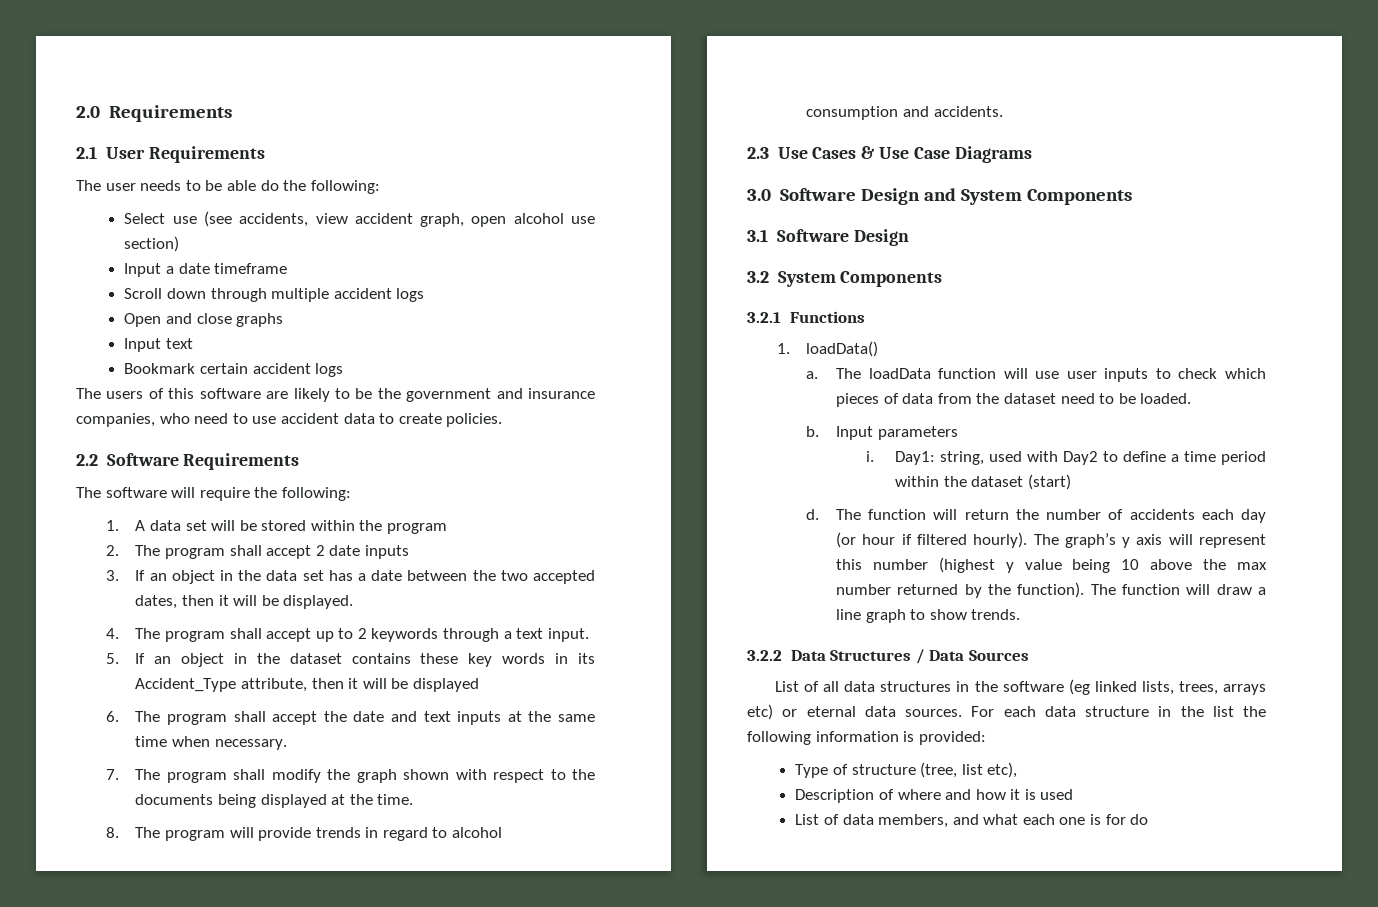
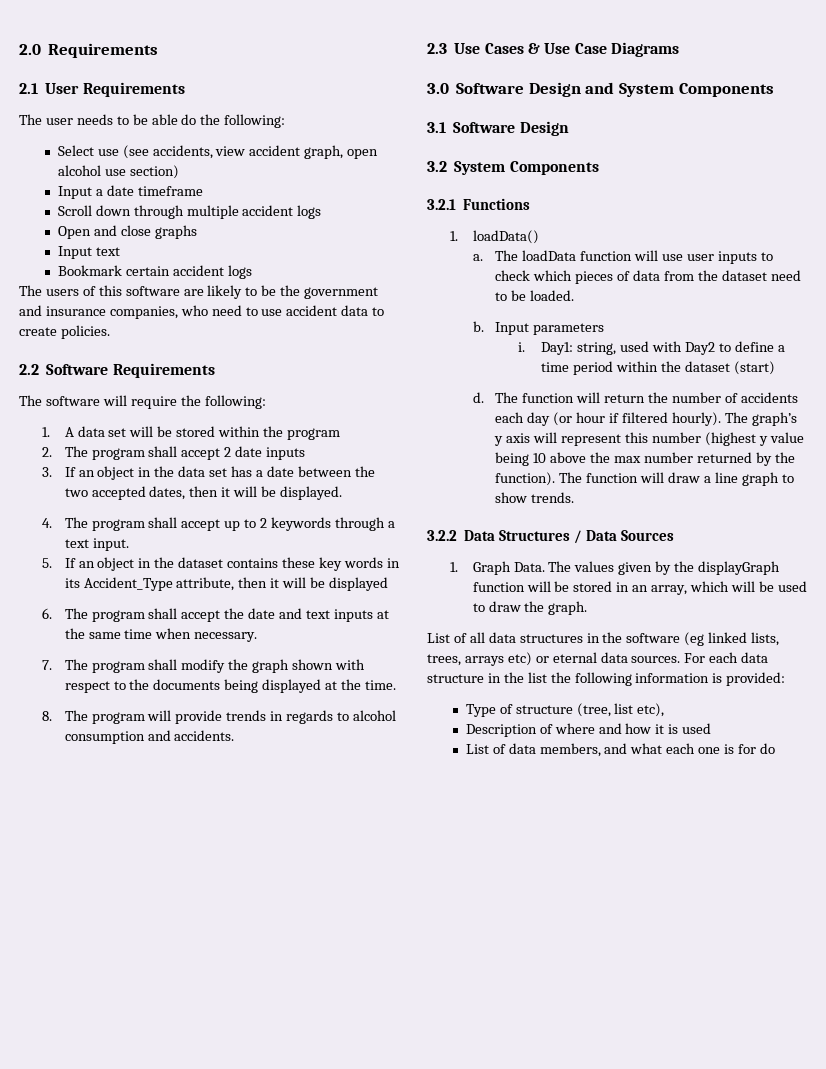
[382,827,428,841] regard -> [286,710,334,724] regards
(1029, 655) none -> [449,561,781,575] [472,581,807,595] [472,601,588,615] // 1. Graph Data. The values given by the displayGraph function will be stored in an array, which will be used to draw the graph.

